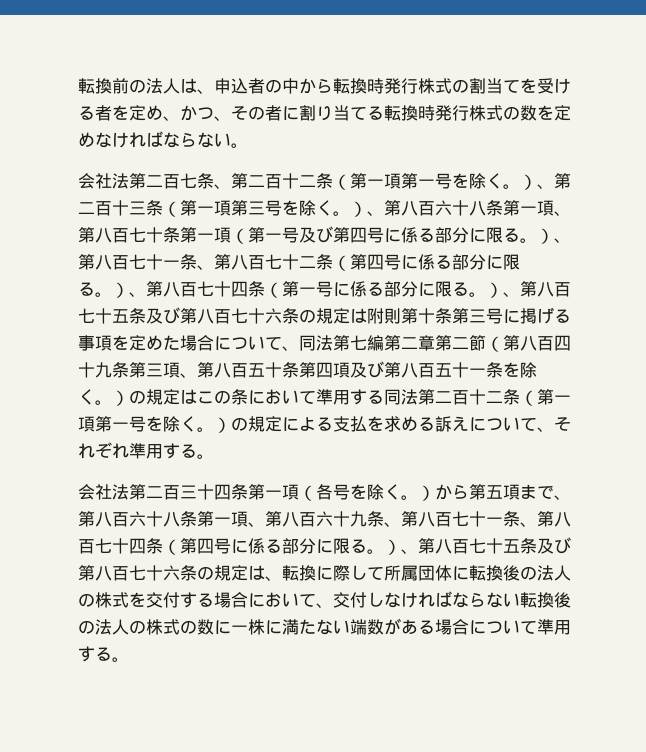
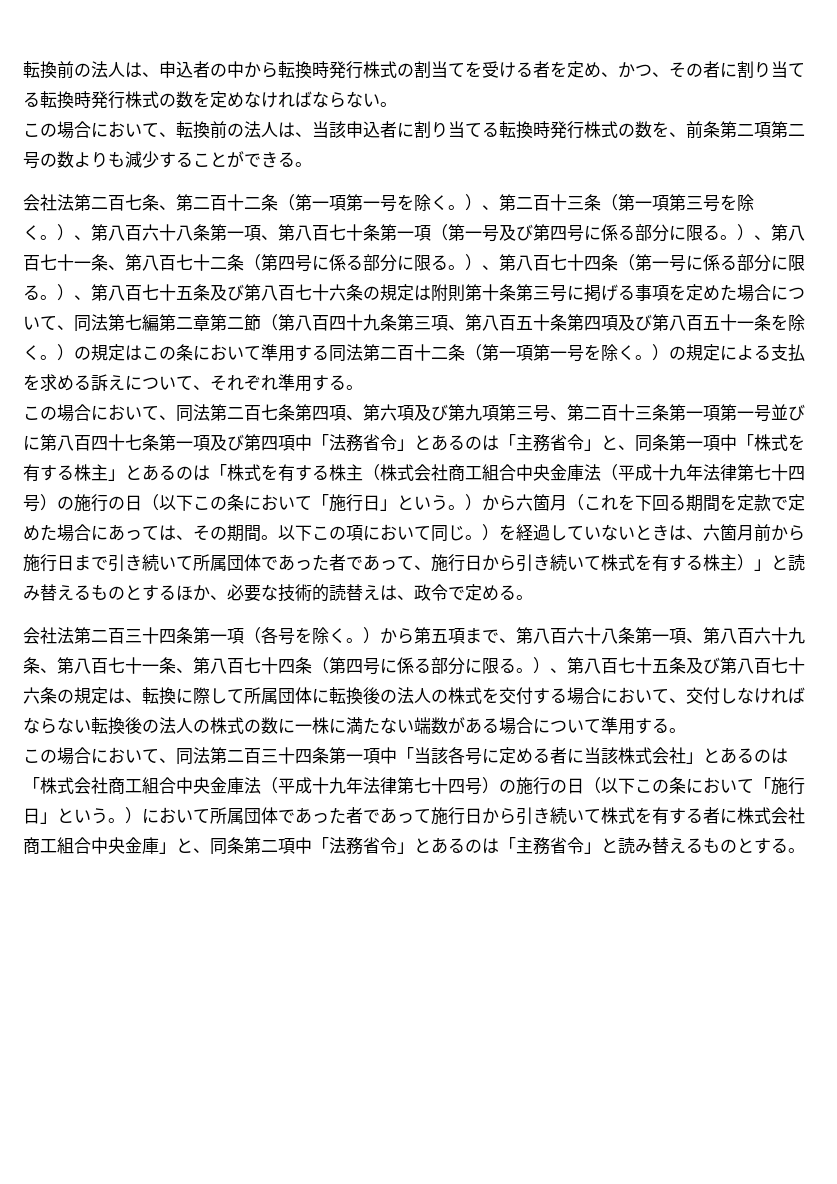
(248, 145) none -> [23,121,805,139] [23,151,312,169] // この場合において、転換前の法人は、当該申込者に割り当てる転換時発行株式の数を、前条第二項第二号の数よりも減少することができる。
(214, 456) none -> [23,404,805,422] [23,434,805,452] [23,464,805,482] [23,494,805,512] [23,524,805,542] [23,554,805,572] [23,584,533,602] // この場合において、同法第二百七条第四項、第六項及び第九項第三号、第二百十三条第一項第一号並びに第八百四十七条第一項及び第四項中「法務省令」とあるのは「主務省令」と、同条第一項中「株式を有する株主」とあるのは「株式を有する株主（株式会社商工組合中央金庫法（平成十九年法律第七十四号）の施行の日（以下この条において「施行日」という。）から六箇月（これを下回る期間を定款で定めた場合にあっては、その期間。以下この項において同じ。）を経過していないときは、六箇月前から施行日まで引き続いて所属団体であった者であって、施行日から引き続いて株式を有する株主）」と読み替えるものとするほか、必要な技術的読替えは、政令で定める。
(129, 659) none -> [23,747,788,765] [23,777,805,795] [23,807,805,825] [23,837,805,855] // この場合において、同法第二百三十四条第一項中「当該各号に定める者に当該株式会社」とあるのは「株式会社商工組合中央金庫法（平成十九年法律第七十四号）の施行の日（以下この条において「施行日」という。）において所属団体であった者であって施行日から引き続いて株式を有する者に株式会社商工組合中央金庫」と、同条第二項中「法務省令」とあるのは「主務省令」と読み替えるものとする。

